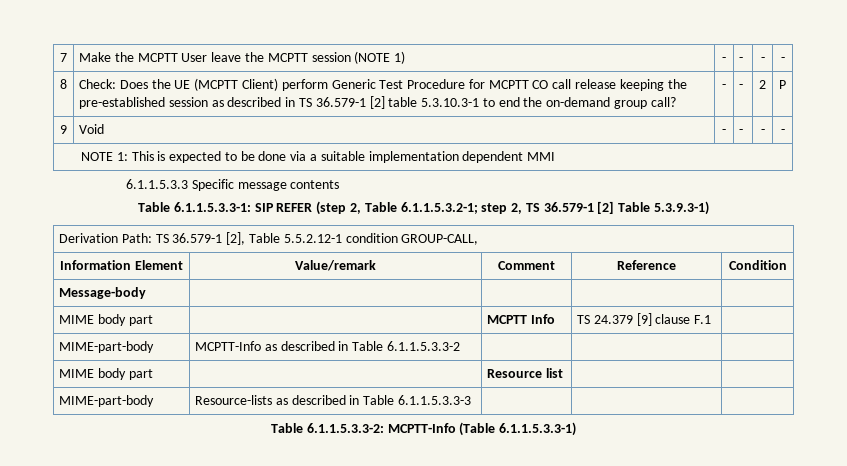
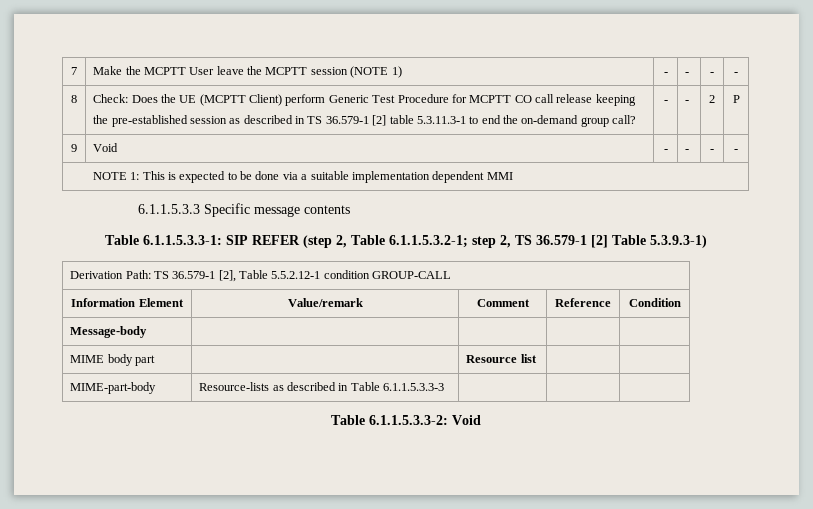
[421,98,480,107] 5.3.10.3-1 -> [416,116,466,124] 5.3.11.3-1
[401,234,479,245] GROUP-CALL, -> [372,271,452,279] GROUP-CALL
[59,314,153,326] [487,314,555,324] [577,313,712,326] [59,341,155,353] [195,341,460,351] // MIME body part | | MCPTT Info | TS 24.379 [9] clause F.1 | // MIME-part-body | MCPTT-Info as described in Table 6.1.1.5.3.3-2 | | | -> (148, 332) none
[387,422,577,436] MCPTT-Info (Table 6.1.1.5.3.3-1) -> [451,415,481,425] Void

